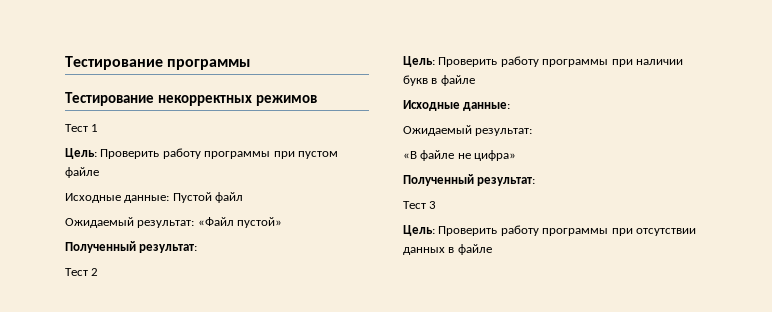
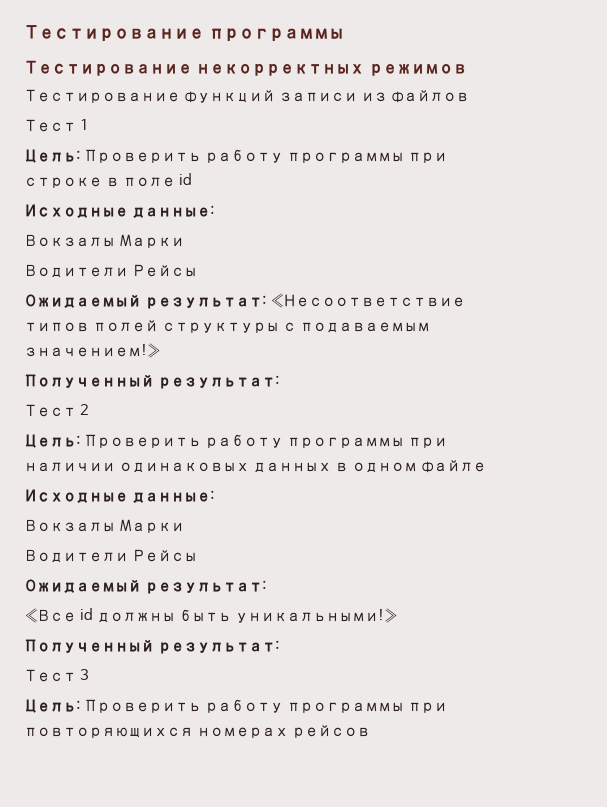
(317, 100) none -> [24,89,469,103] // Тестирование функций записи из файлов
[297,151,338,159] [65,167,99,178] [65,192,244,203] [65,217,283,228] пустом файле // Исходные данные: Пустой файл // Ожидаемый результат: «Файл пустой» -> [24,173,192,188] [24,204,214,218] [24,234,184,248] [24,264,197,278] [24,293,465,309] [24,320,430,333] [24,343,161,358] строке в поле id // Исходные данные: // Вокзалы Марки // Водители Рейсы // Ожидаемый результат: «Несоответствие типов полей структуры с подаваемым значением!»
[403,75,438,86] букв в -> [118,462,417,473] одинаковых данных в одном
[403,125,533,136] [403,150,517,161] Ожидаемый результат: // «В файле не цифра» -> [24,519,184,533] [24,549,197,563] [24,579,266,594] [24,608,398,623] Вокзалы Марки // Водители Рейсы // Ожидаемый результат: // «Все id должны быть уникальными!»
[635,228,696,236] [403,244,492,255] отсутствии данных в файле -> [24,725,370,738] повторяющихся номерах рейсов

